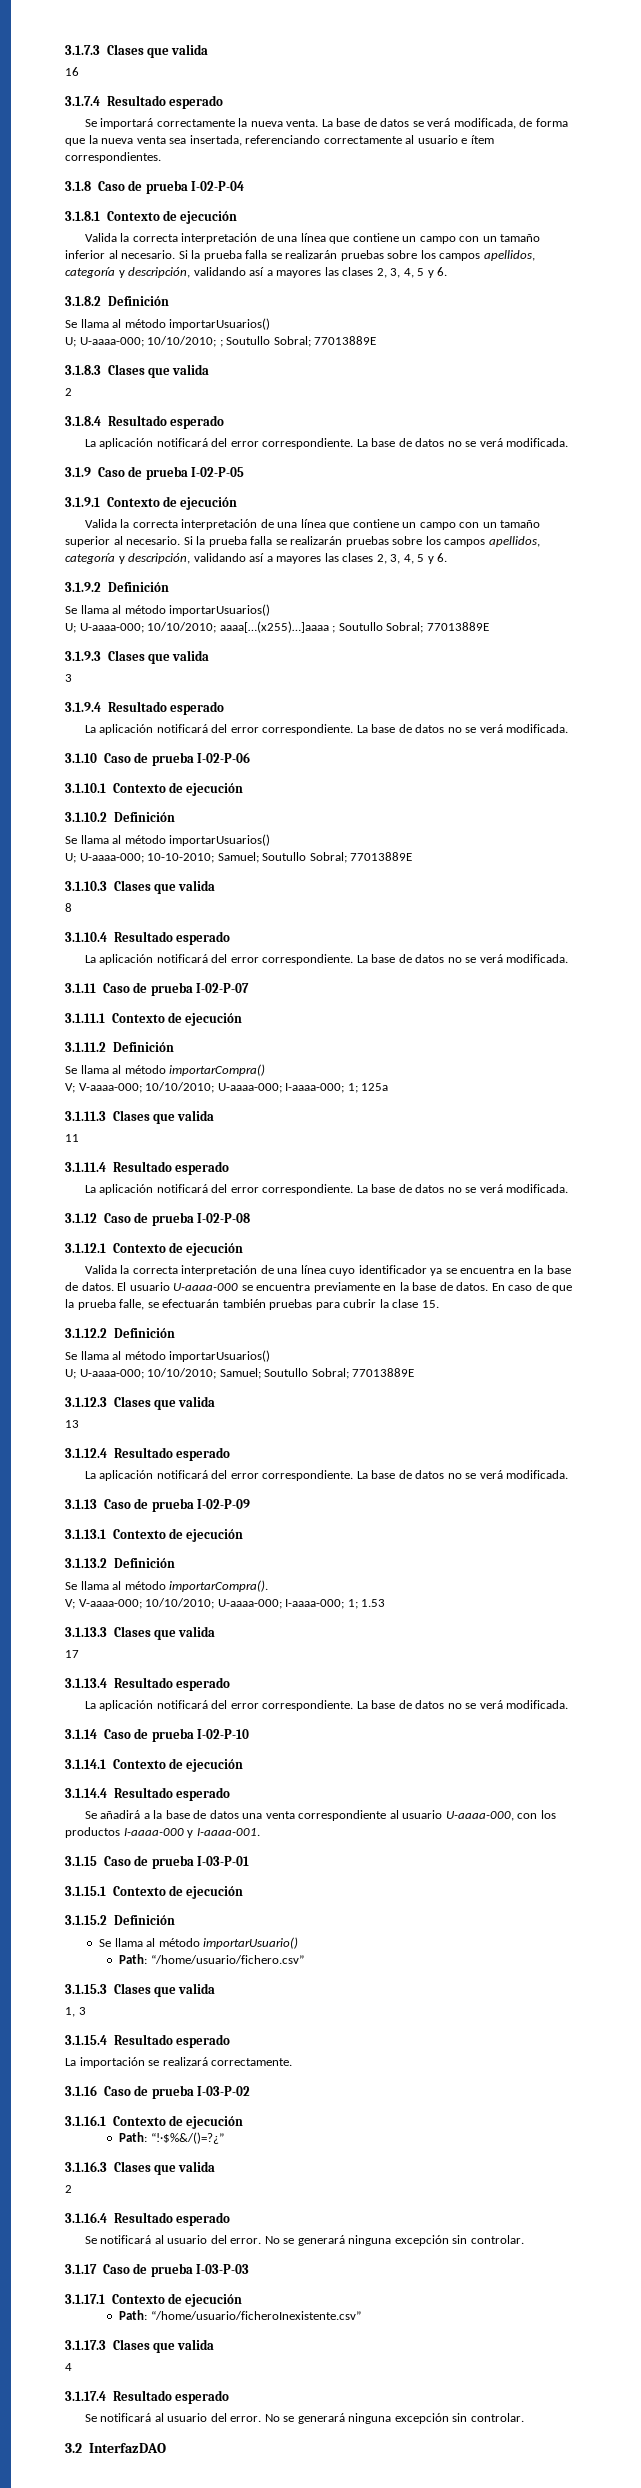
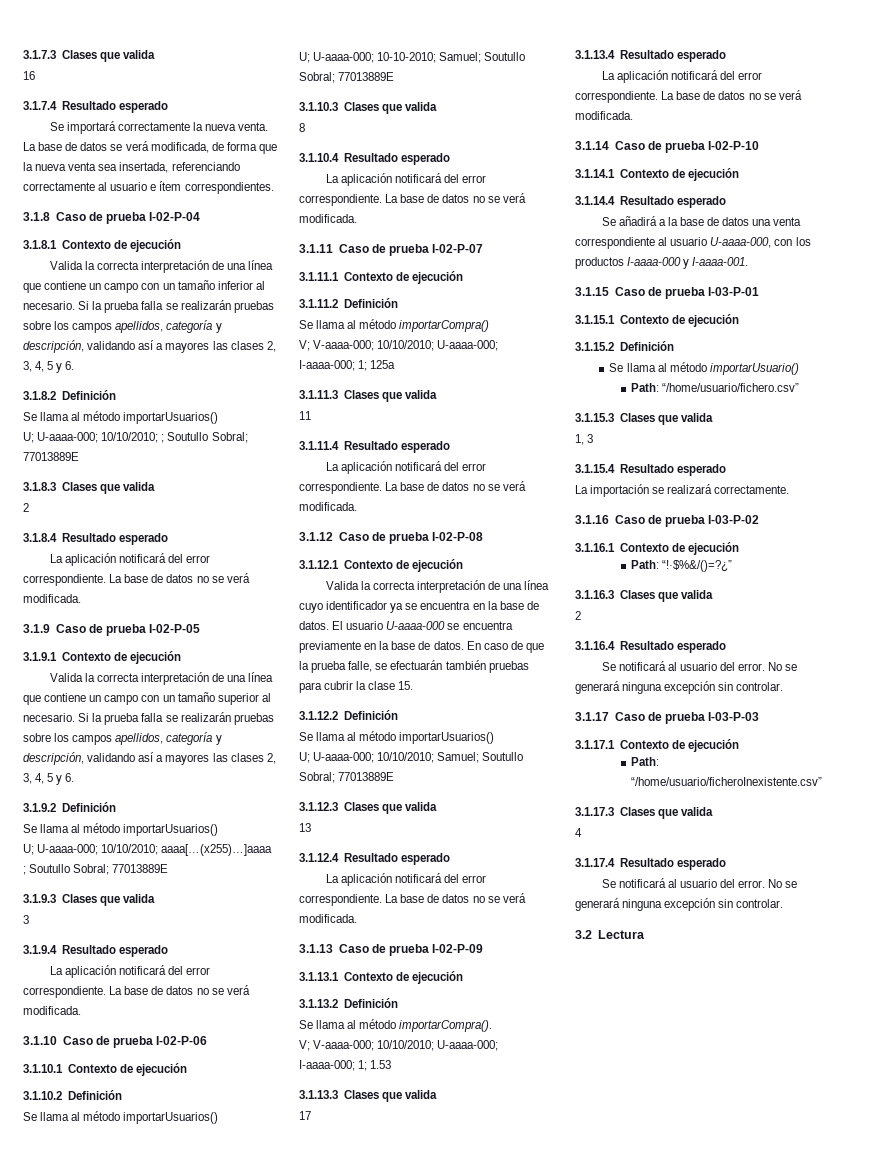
[88,2443,166,2453] InterfazDAO -> [597,930,645,939] Lectura

